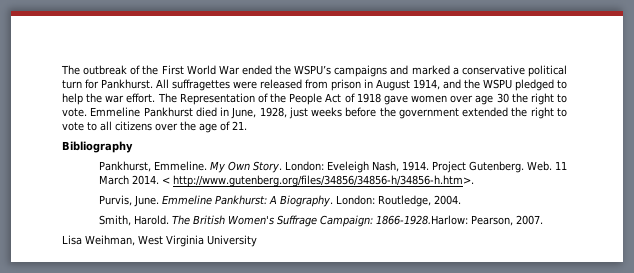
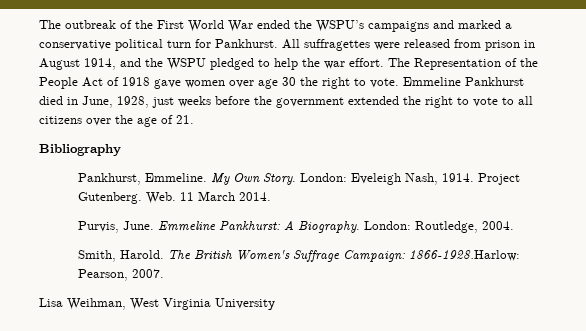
[161,175,474,187] < http://www.gutenberg.org/files/34856/34856-h/34856-h.htm>. -> (272, 196) none

